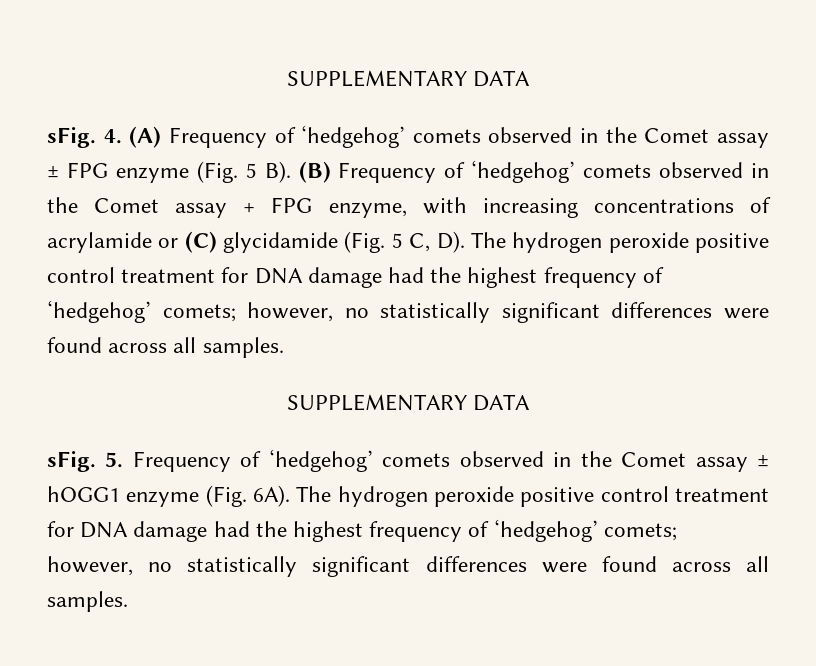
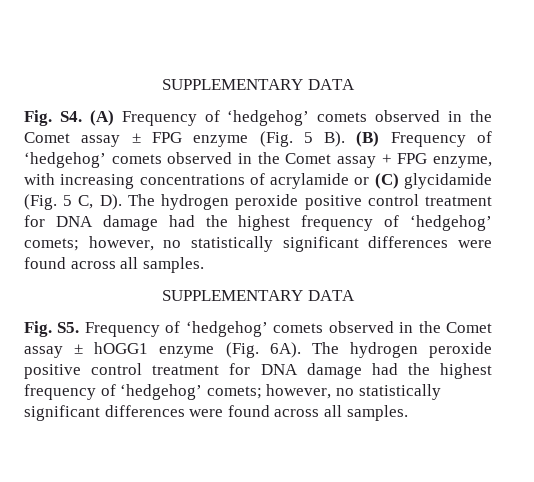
[286,70,531,87] [47,127,122,148] SUPPLEMENTARY DATA // sFig. 4. -> [162,79,355,90] [24,110,82,126] SUPPLEMENTARY DATA // Fig. S4.
[47,451,124,472] sFig. 5. -> [24,321,80,337] Fig. S5.

